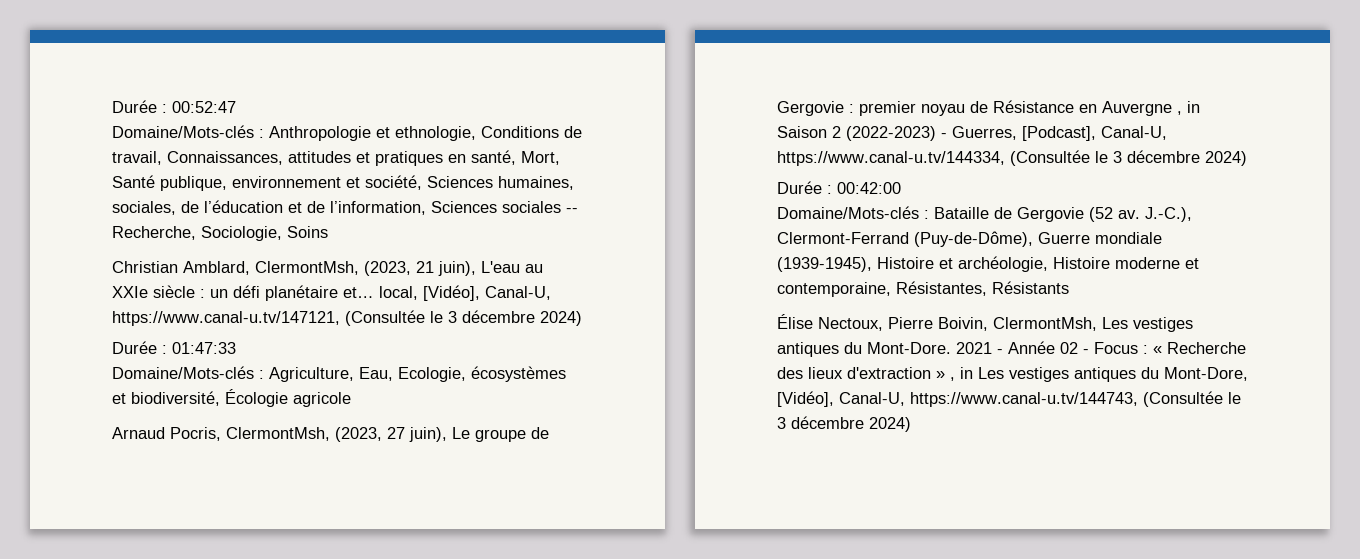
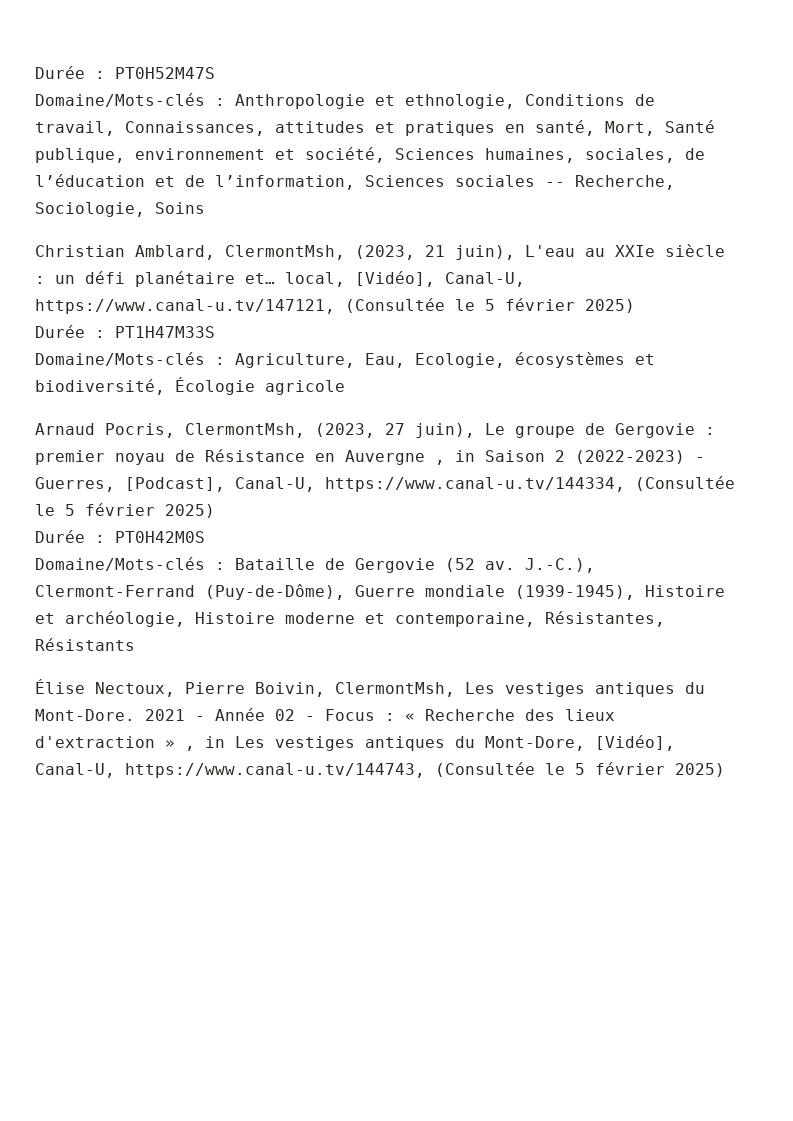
[112,100,236,113] Durée : 00:52:47 -> [35,66,215,79] Durée : PT0H52M47S
[448,310,582,326] [112,341,236,354] 3 décembre 2024) // Durée : 01:47:33 -> [485,298,635,313] [35,325,215,338] 5 février 2025) // Durée : PT1H47M33S
[1113,150,1247,166] [777,181,901,194] 3 décembre 2024) // Durée : 00:42:00 -> [65,503,215,518] [35,530,205,543] 5 février 2025) // Durée : PT0H42M0S
[777,416,911,432] 3 décembre 2024) -> [575,762,725,777] 5 février 2025)

